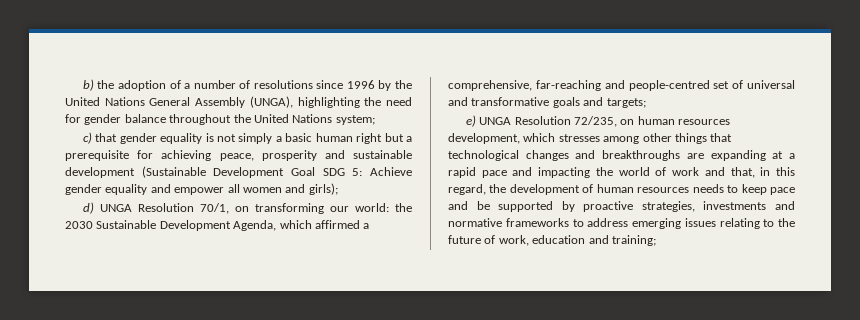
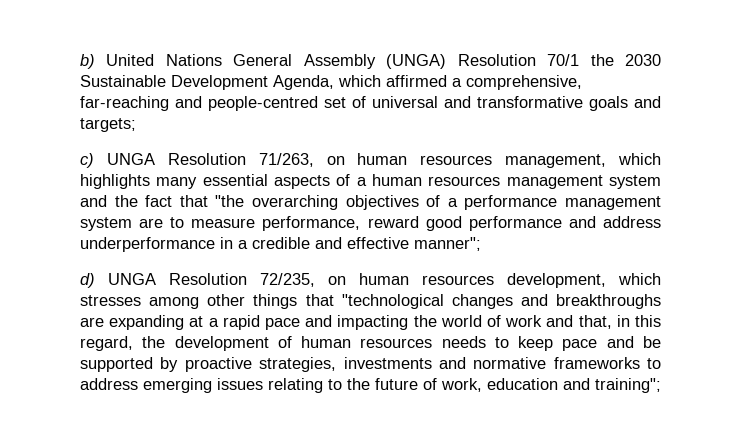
[97,80,412,91] [65,96,412,108] [65,114,375,125] [82,132,413,144] [65,150,412,161] [65,166,413,178] [65,183,338,195] [82,202,389,214] the adoption of a number of resolutions since 1996 by the United Nations General Assembly (UNGA), highlighting the need for gender balance throughout the United Nations system; // c) that gender equality is not simply a basic human right but a prerequisite for achieving peace, prosperity and sustainable development (Sustainable Development Goal SDG 5: Achieve gender equality and empower all women and girls); // d) UNGA Resolution 70/1, on transforming our world: -> [106,54,580,69] United Nations General Assembly (UNGA) Resolution 70/1
[465,115,476,127] e) -> [80,153,661,168] [80,174,661,189] [80,195,662,210] [80,216,661,231] [80,237,481,252] [80,273,95,288] c) UNGA Resolution 71/263, on human resources management, which highlights many essential aspects of a human resources management system and the fact that "the overarching objectives of a performance management system are to measure performance, reward good performance and address underperformance in a credible and effective manner"; // d)
[448,150,519,161] technological -> [341,294,444,309] "technological
[611,235,656,246] training; -> [595,378,661,393] training";

